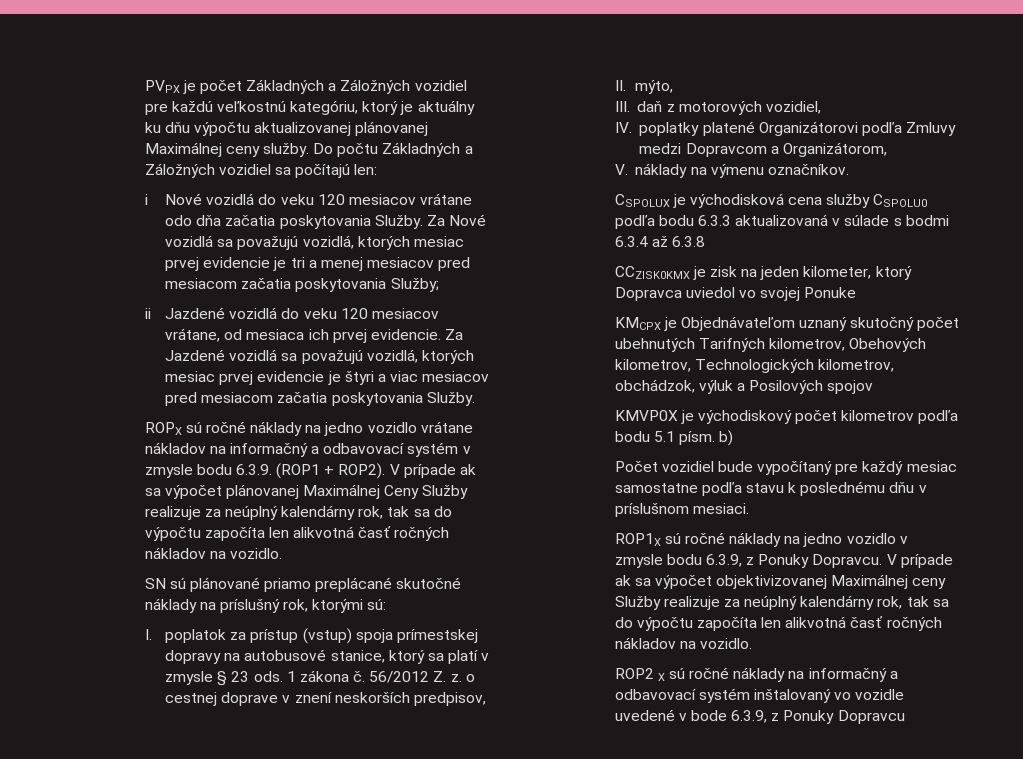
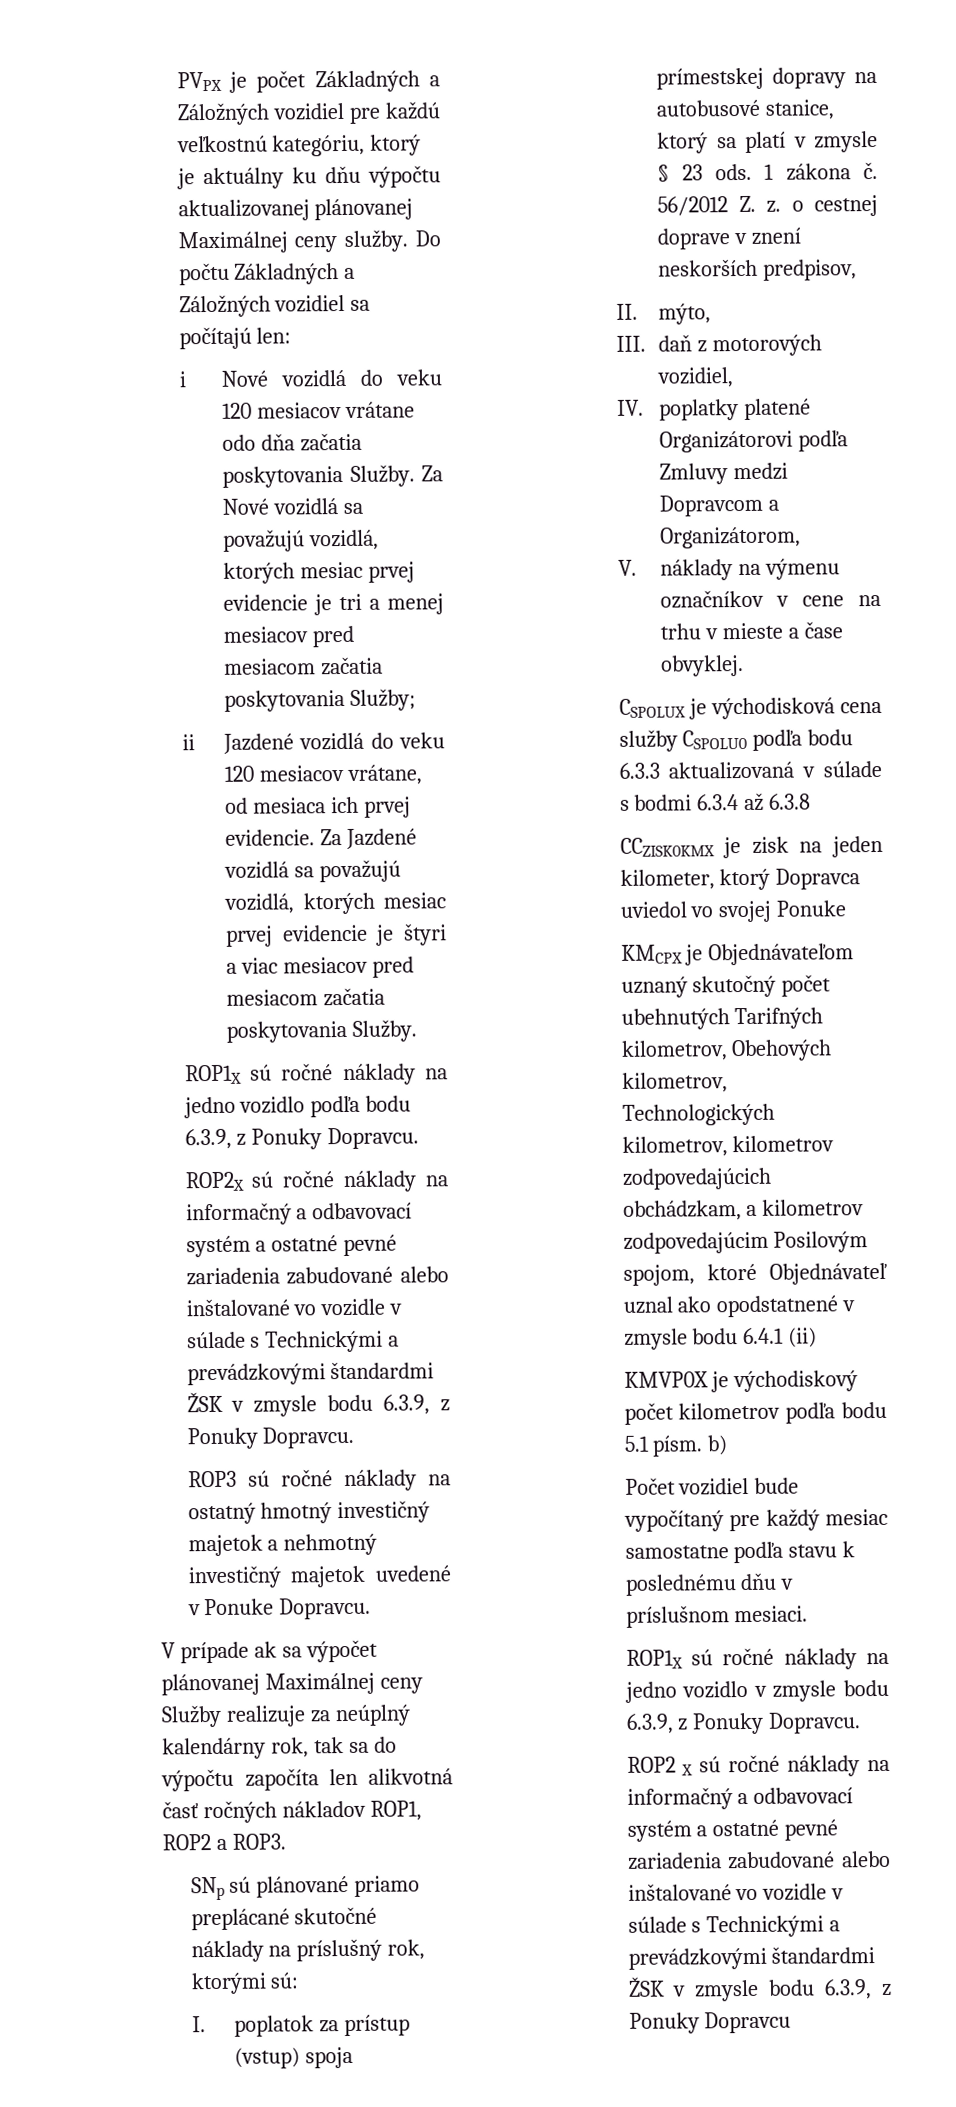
[144,421,473,436] [144,442,471,457] [144,463,386,479] ROPX sú ročné náklady na jedno vozidlo vrátane nákladov na informačný a odbavovací systém v zmysle bodu 6.3.9. (ROP1 + ROP2). -> [184,1063,448,1086] [183,1095,412,1119] [184,1127,420,1150] [184,1170,448,1193] [185,1202,413,1226] [185,1234,398,1258] [185,1266,449,1286] [185,1298,403,1317] [186,1330,400,1353] [186,1361,435,1386] [186,1391,450,1417] [186,1426,355,1450] [187,1469,451,1492] [187,1500,431,1525] [187,1533,378,1557] [187,1565,451,1589] [187,1597,372,1620] ROP1X sú ročné náklady na jedno vozidlo podľa bodu 6.3.9, z Ponuky Dopravcu. // ROP2X sú ročné náklady na informačný a odbavovací systém a ostatné pevné zariadenia zabudované alebo inštalované vo vozidle v súlade s Technickými a prevádzkovými štandardmi ŽSK v zmysle bodu 6.3.9, z Ponuky Dopravcu. // ROP3 sú ročné náklady na ostatný hmotný investičný majetok a nehmotný investičný majetok uvedené v Ponuke Dopravcu. //
[384,485,420,499] Ceny -> [380,1677,424,1694] ceny
[209,548,282,559] [144,578,166,589] na vozidlo. // SN -> [370,1800,423,1821] [162,1833,287,1851] [190,1876,225,1901] ROP1, ROP2 a ROP3. // SNp
[767,164,849,175] označníkov. -> [660,589,881,609] [660,621,843,640] [661,654,745,677] označníkov v cene na trhu v mieste a čase obvyklej.
[614,379,874,394] obchádzok, výluk a Posilových spojov -> [732,1135,835,1153] [621,1167,772,1190] [622,1199,865,1221] [622,1231,869,1254] [622,1262,888,1286] [622,1295,856,1318] [623,1327,818,1350] kilometrov zodpovedajúcich obchádzkam, a kilometrov zodpovedajúcim Posilovým spojom, ktoré Objednávateľ uznal ako opodstatnené v zmysle bodu 6.4.1 (ii)
[886,554,953,568] [614,574,947,589] [614,595,949,610] [614,616,942,631] [614,637,752,649] V prípade ak sa výpočet objektivizovanej Maximálnej ceny Služby realizuje za neúplný kalendárny rok, tak sa do výpočtu započíta len alikvotná časť ročných nákladov na vozidlo. -> (862, 1723) none
[753,689,905,703] [614,709,727,721] inštalovaný vo vozidle uvedené v bode -> [696,1819,839,1841] [627,1850,891,1870] [627,1883,845,1901] [627,1915,841,1938] [627,1946,876,1970] [627,1976,816,2002] a ostatné pevné zariadenia zabudované alebo inštalované vo vozidle v súlade s Technickými a prevádzkovými štandardmi ŽSK v zmysle bodu

